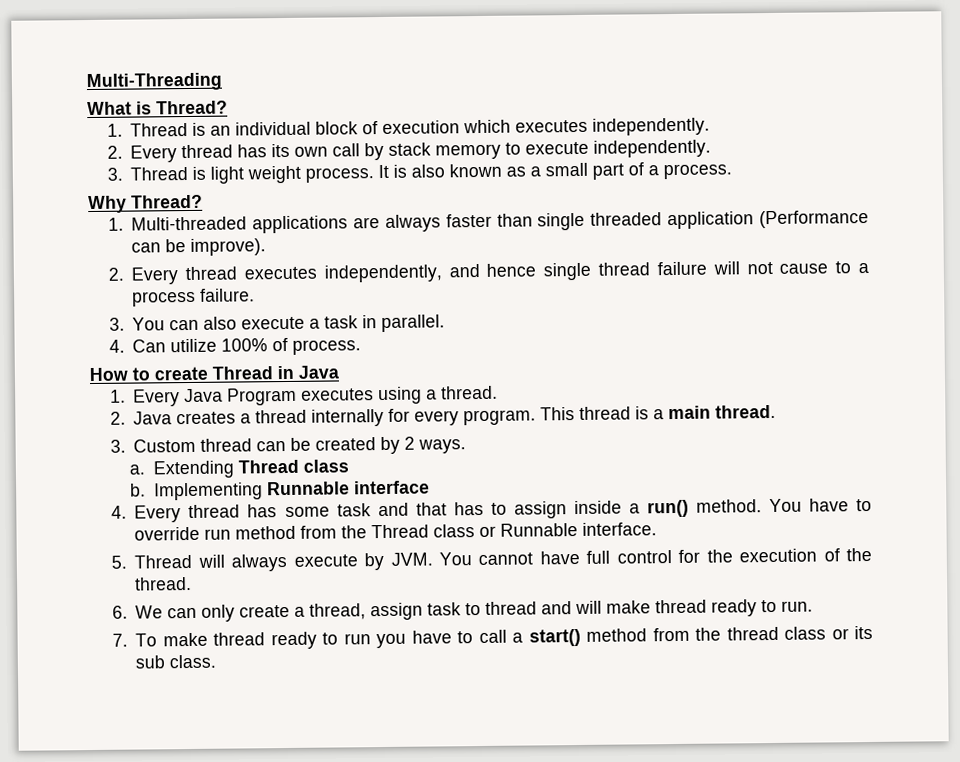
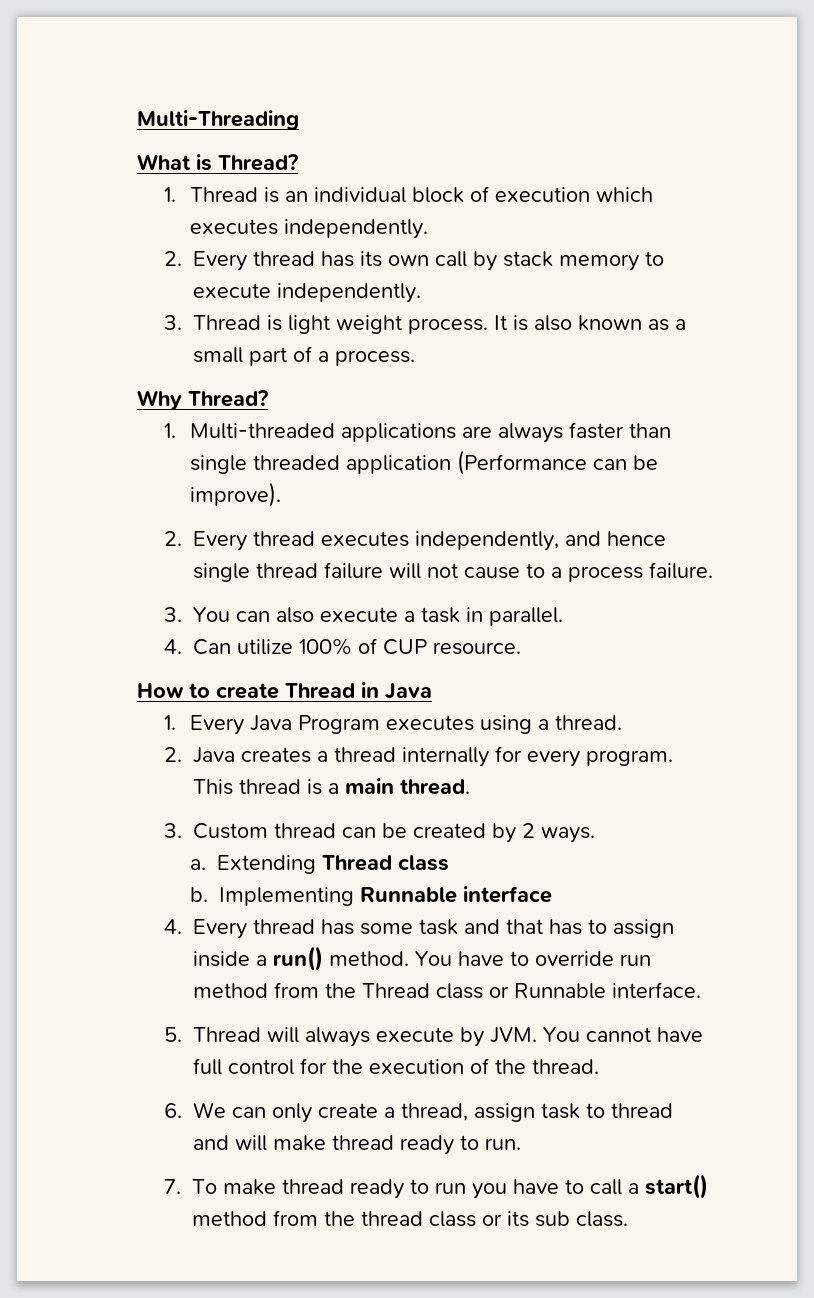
[292,339,362,355] process. -> [382,639,521,655] CUP resource.

